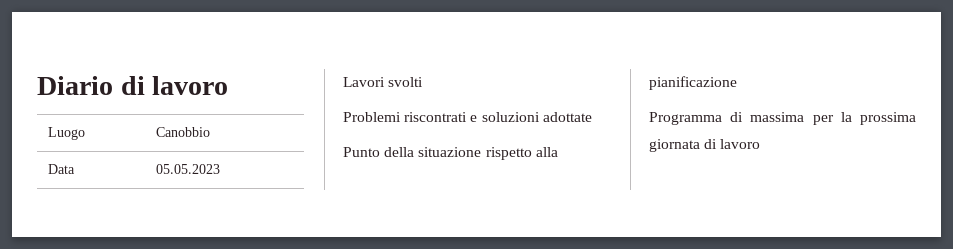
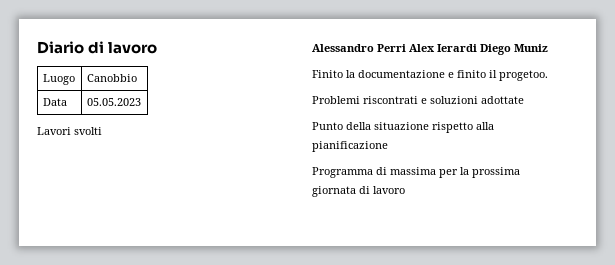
(424, 82) none -> [312,44,548,55] [312,70,548,81] // Alessandro Perri Alex Ierardi Diego Muniz // Finito la documentazione e finito il progetoo.

